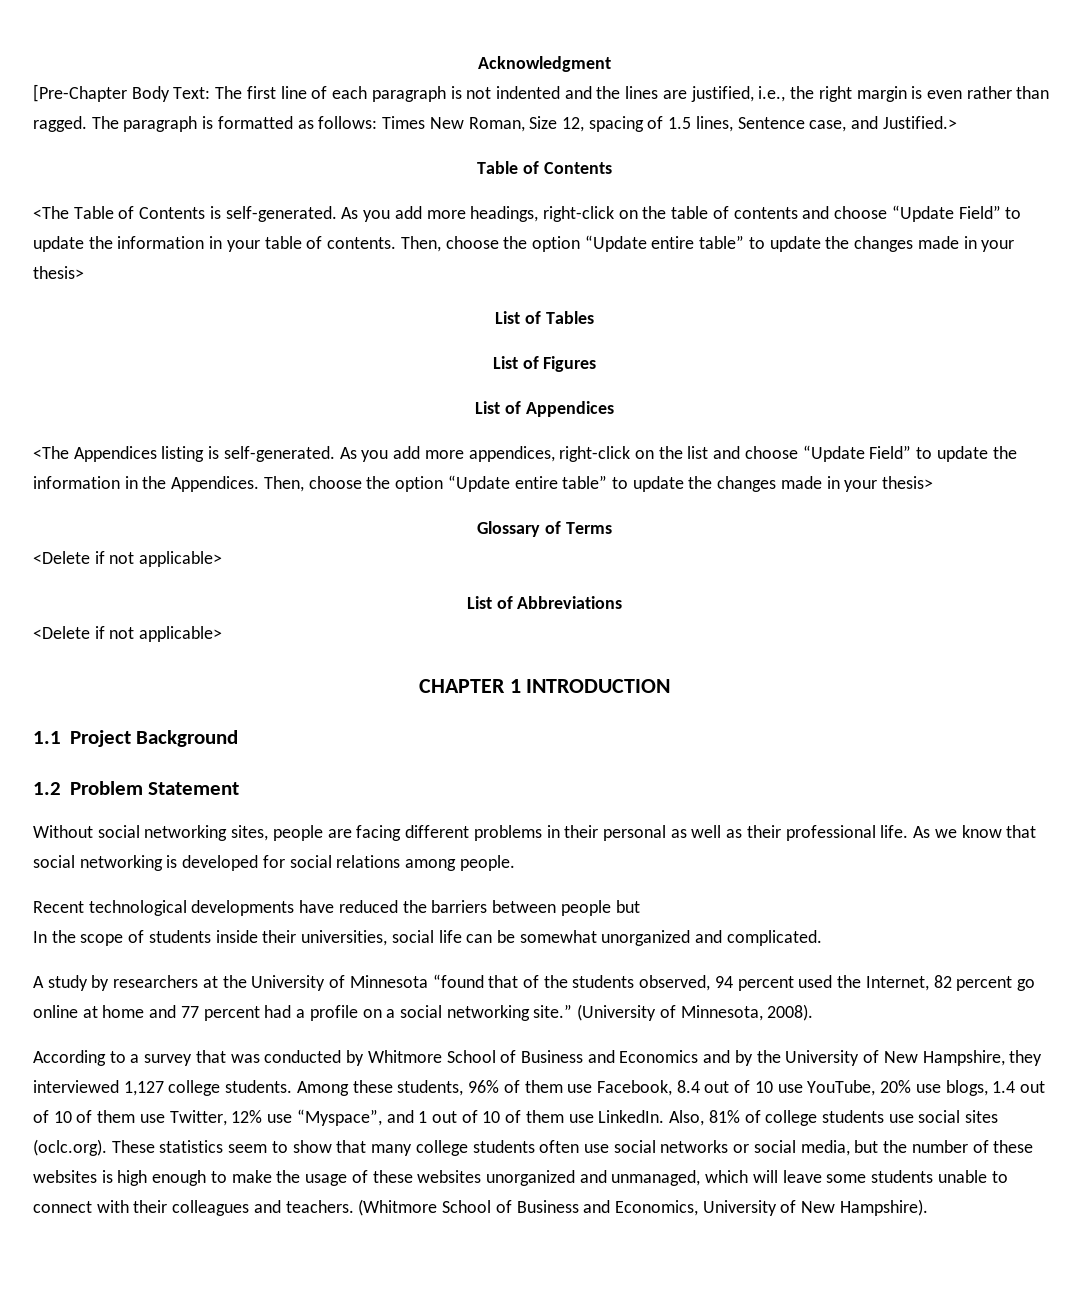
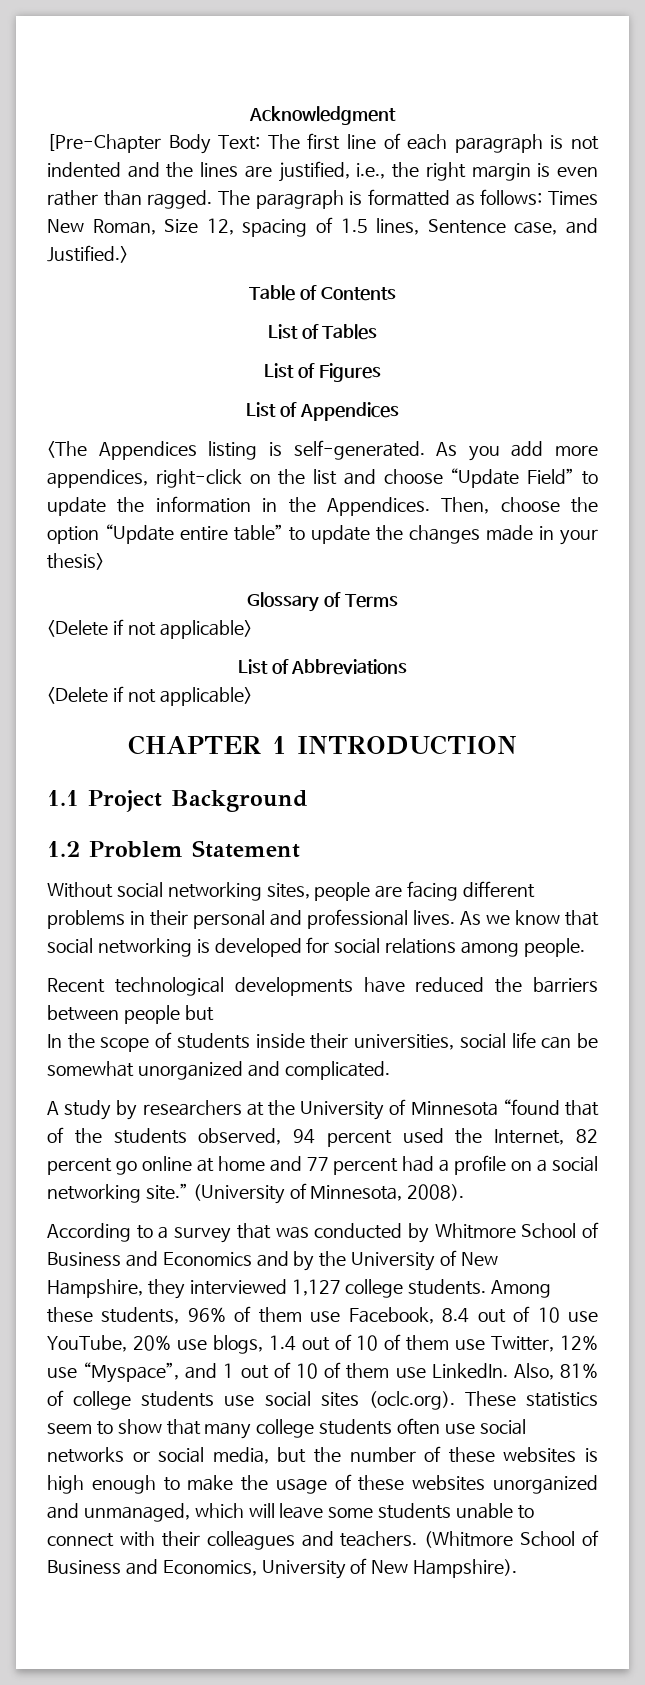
[33,205,1022,222] [33,235,1015,252] [33,266,84,279] // <The Table of Contents is self-generated. As you add more headings, right-click on the table of contents and choose “Update Field” to update the information in your table of contents. Then, choose the option “Update entire table” to update the changes made in your thesis> -> (396, 294) none
[670,825,909,841] as well as their professional life. -> [270,909,455,929] and professional lives.

